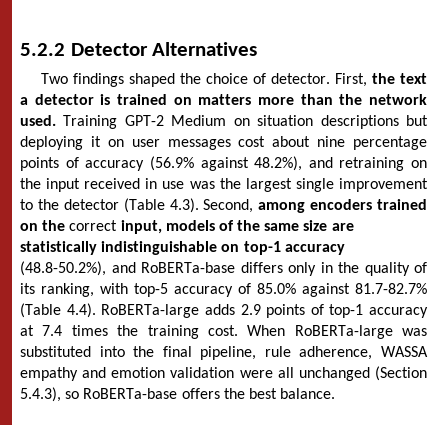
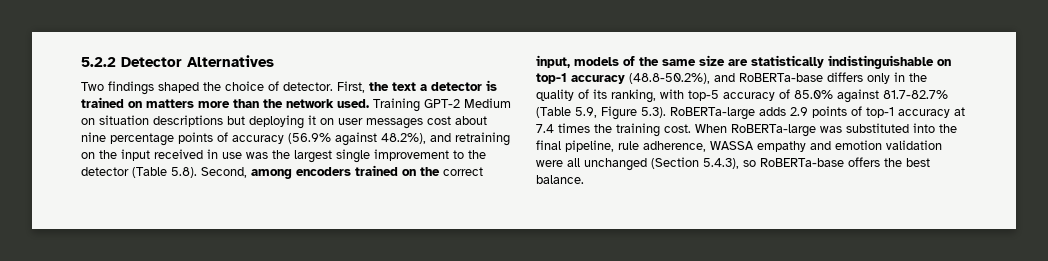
[169,198,199,213] 4.3). -> [171,167,197,178] 5.8).
[66,303,96,318] 4.4). -> [575,106,666,120] 5.9, Figure 5.3).

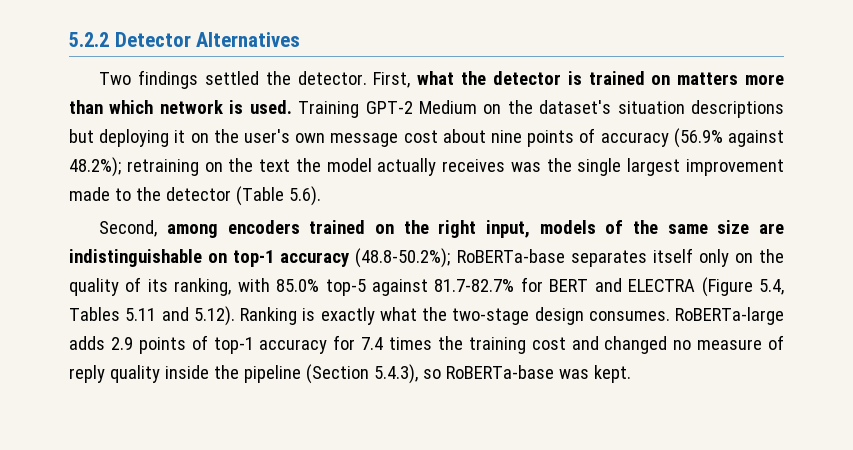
[158,81,427,93] shaped the choice of detector. First, the text a -> [204,71,487,88] settled the detector. First, what the
[263,99,334,108] the network -> [109,100,244,114] which network is
(95, 121) none -> [507,100,612,114] the dataset's
[338,118,423,129] user messages -> [213,129,399,147] the user's own message
[110,133,174,146] percentage -> (522, 136) none
[381,133,451,144] 48.2%), and -> [69,157,121,177] 48.2%);
[121,149,449,163] input received in use was the largest single improvement -> [259,158,784,176] [69,187,110,201] text the model actually receives was the single largest improvement made
[171,167,197,178] 5.8). -> [288,186,321,206] 5.6). //
[443,167,483,176] correct -> [438,220,477,238] right
[751,55,824,68] statistically -> (785, 228) none
[629,72,905,84] (48.8-50.2%), and RoBERTa-base differs only in -> [355,248,753,268] (48.8-50.2%); RoBERTa-base separates itself only on
[688,89,948,103] [536,106,666,120] top-5 accuracy of 85.0% against 81.7-82.7% (Table 5.9, Figure 5.3). -> [276,277,785,297] [69,306,670,326] 85.0% top-5 against 81.7-82.7% for BERT and ELECTRA (Figure 5.4, Tables 5.11 and 5.12). Ranking is exactly what the two-stage design consumes.
[954,107,965,116] at -> [333,335,356,350] for
[664,123,957,137] [536,140,942,152] [536,157,930,171] [536,175,584,184] cost. When RoBERTa-large was substituted into the final pipeline, rule adherence, WASSA empathy and emotion validation were all unchanged (Section 5.4.3), so RoBERTa-base offers the best balance. -> [531,335,784,354] [69,364,631,384] cost and changed no measure of reply quality inside the pipeline (Section 5.4.3), so RoBERTa-base was kept.

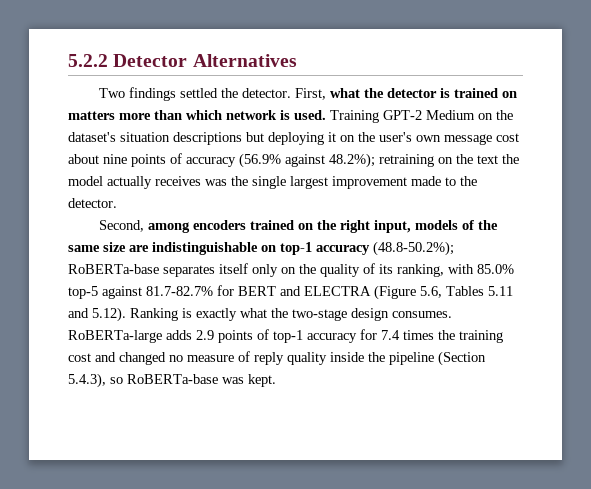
[165,186,321,206] detector (Table 5.6). -> [68,198,117,208] detector.
[759,279,785,295] 5.4, -> [420,286,442,298] 5.6,

